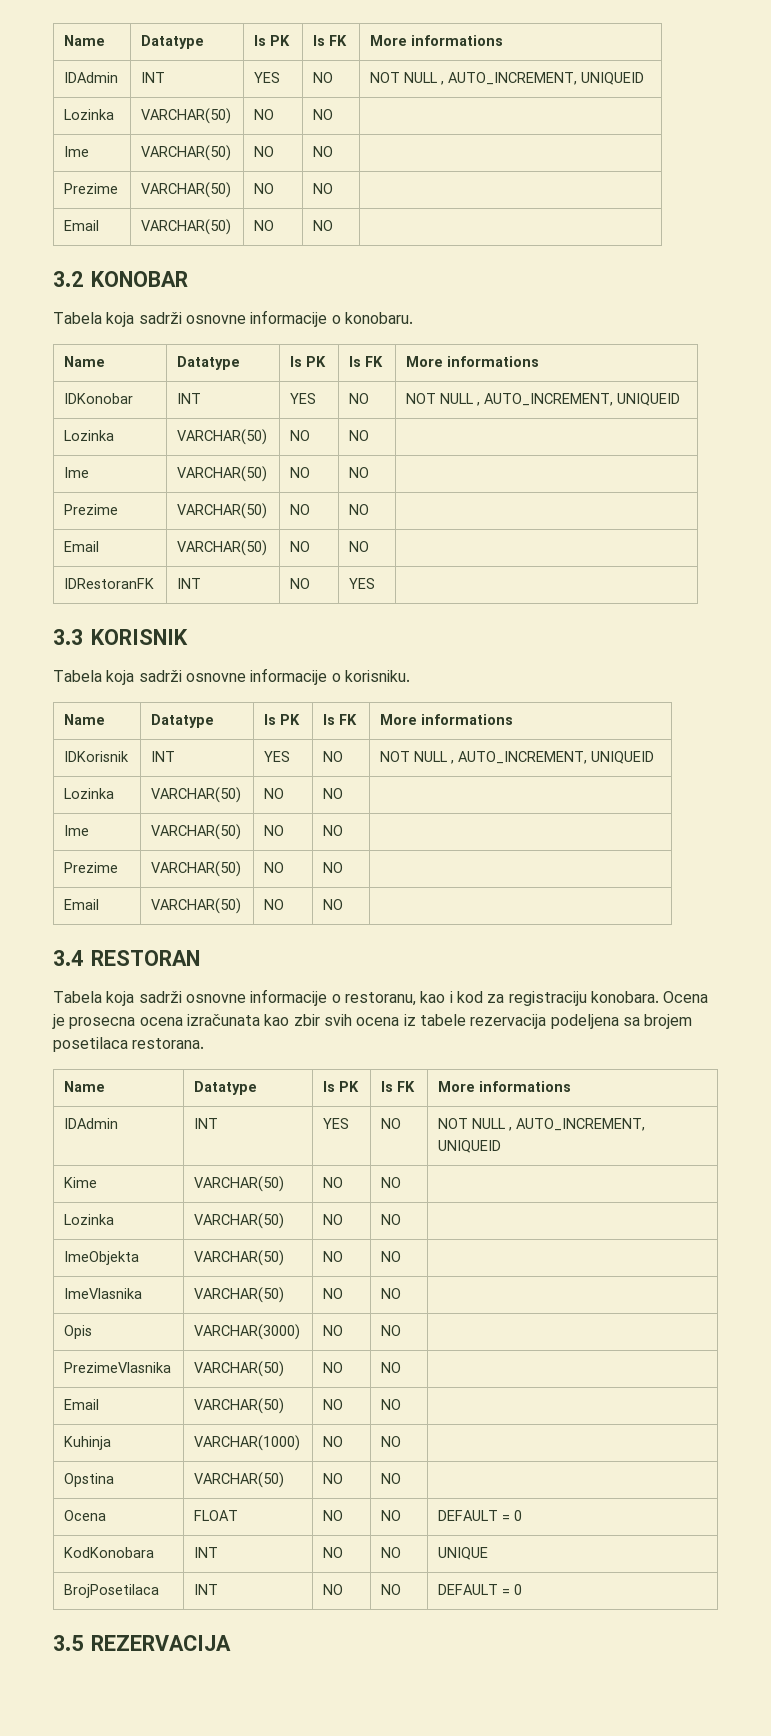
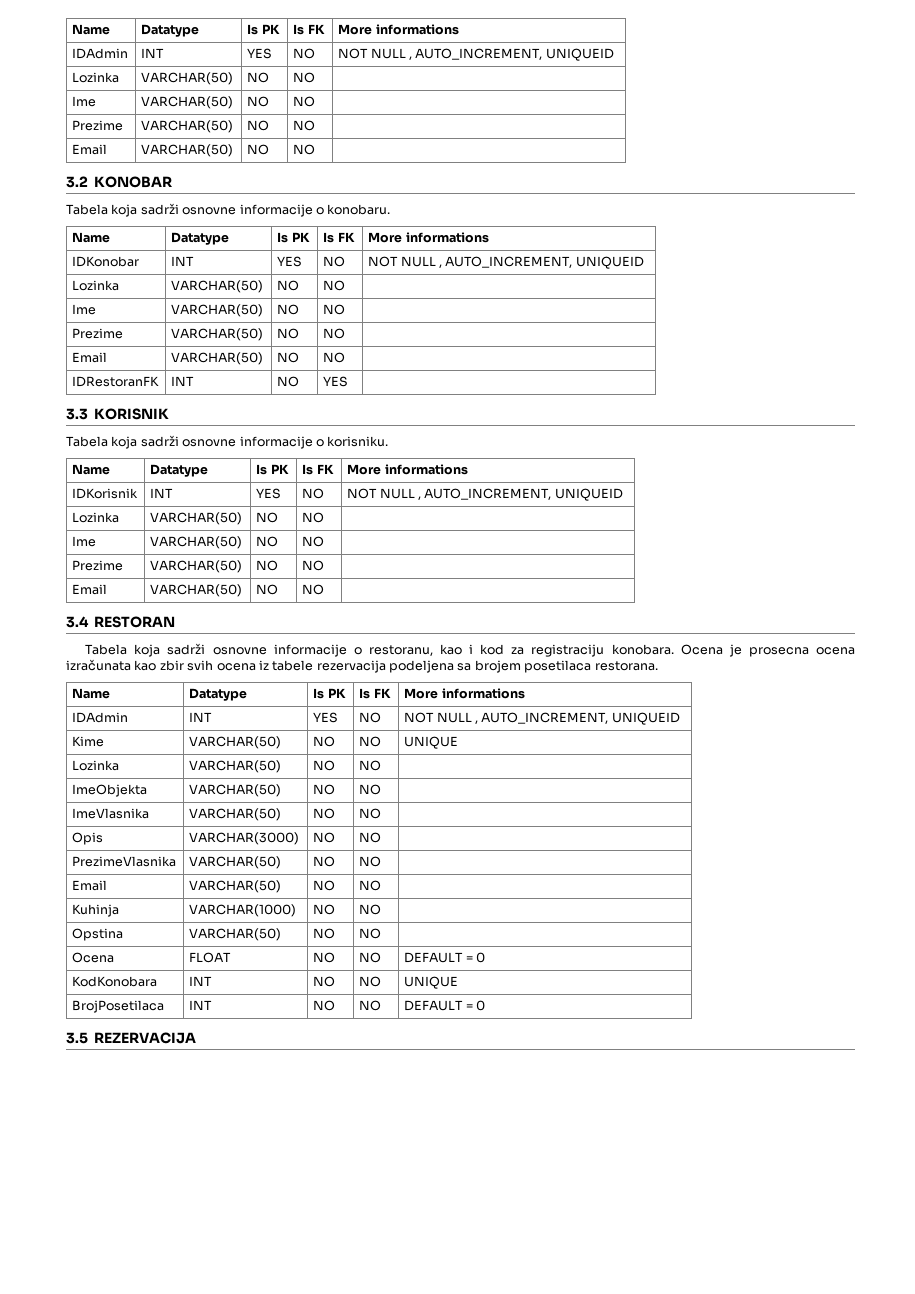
(402, 1182) none -> [404,736,459,749] UNIQUE

